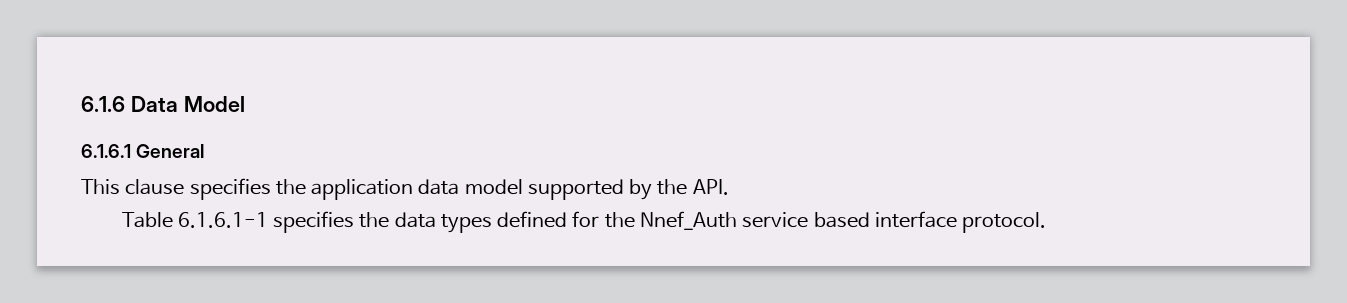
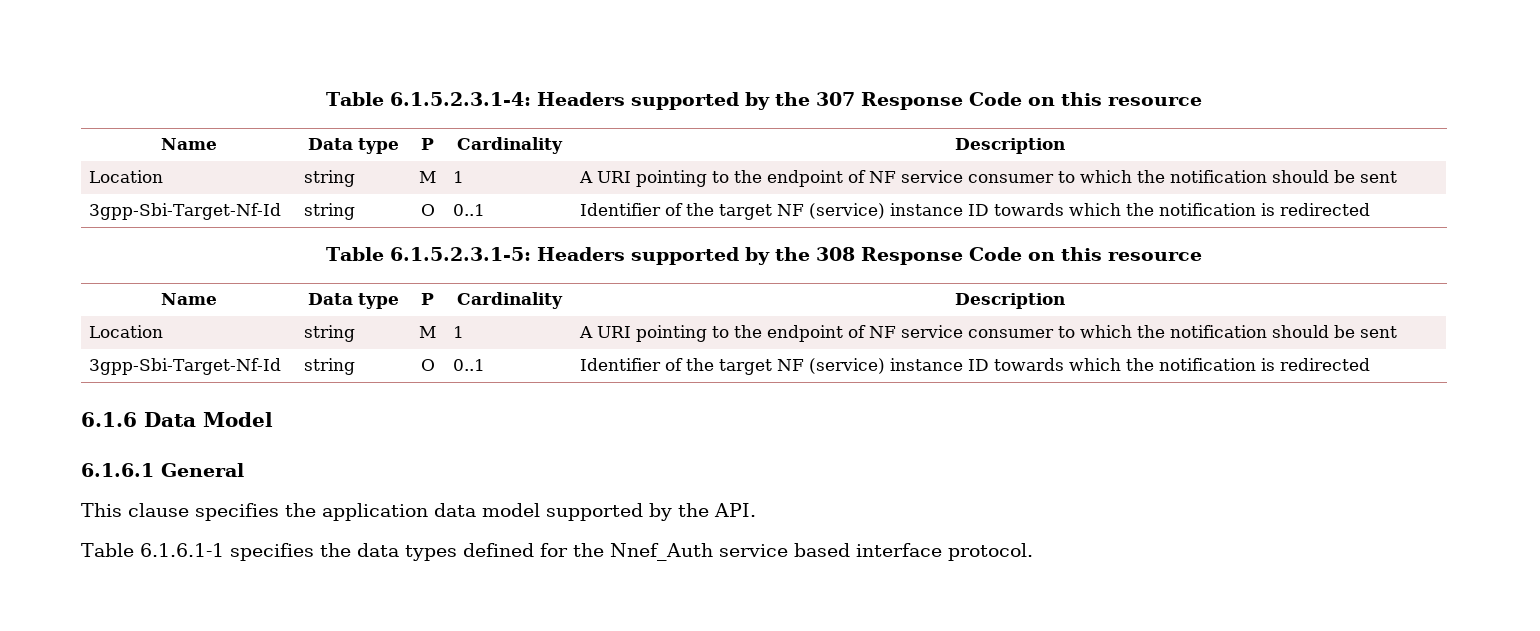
(81, 104) none -> [326,92,1202,110] [161,138,217,150] [307,138,399,154] [421,138,434,150] [456,137,563,154] [954,138,1065,154] [89,170,164,183] [304,170,356,187] [419,171,436,183] [453,171,465,183] [579,170,1398,187] [89,203,282,220] [304,203,356,220] [420,204,435,216] [453,204,486,216] [580,203,1371,220] [326,247,1202,265] [161,293,217,305] [307,293,399,309] [421,293,434,305] [456,292,563,309] [954,293,1065,309] [89,325,164,338] [304,325,356,342] [419,326,436,338] [453,326,465,338] [579,325,1398,342] [89,358,282,375] [304,358,356,375] [420,359,435,371] [453,359,486,371] [580,358,1371,375] Table 6.1.5.2.3.1-4: Headers supported by the 307 Response Code on this resource // Name | Data type | P | Cardinality | Description // Location | string | M | 1 | A URI pointing to the endpoint of NF service consumer to which the notification should be sent // 3gpp-Sbi-Target-Nf-Id | string | O | 0..1 | Identifier of the target NF (service) instance ID towards which the notification is redirected // Table 6.1.5.2.3.1-5: Headers supported by the 308 Response Code on this resource // Name | Data type | P | Cardinality | Description // Location | string | M | 1 | A URI pointing to the endpoint of NF service consumer to which the notification should be sent // 3gpp-Sbi-Target-Nf-Id | string | O | 0..1 | Identifier of the target NF (service) instance ID towards which the notification is redirected //

